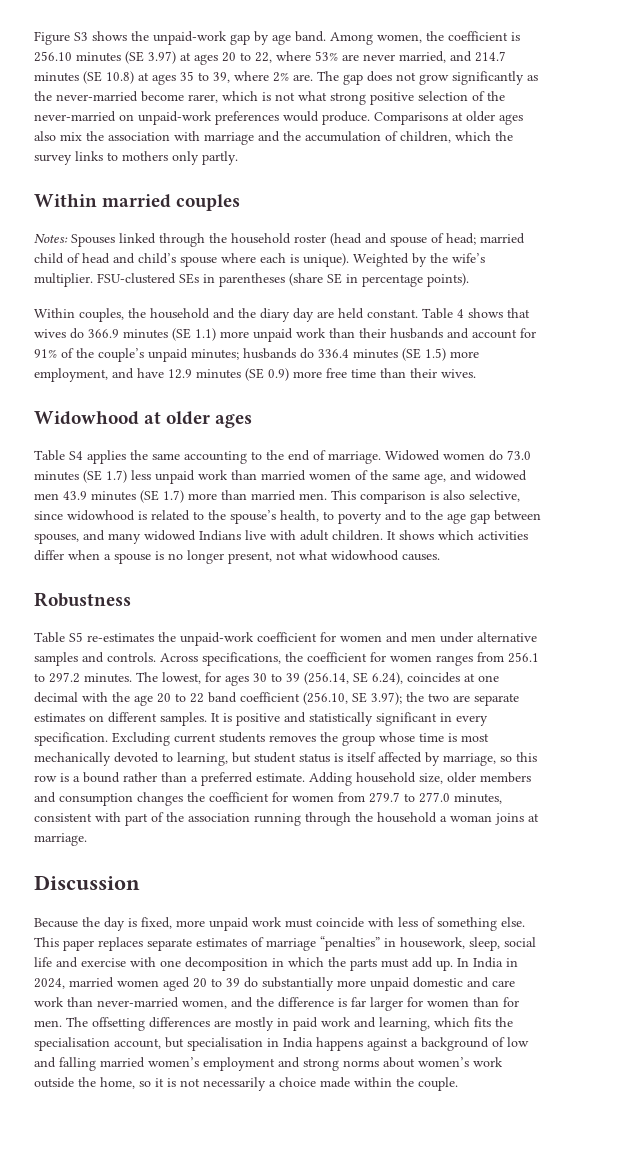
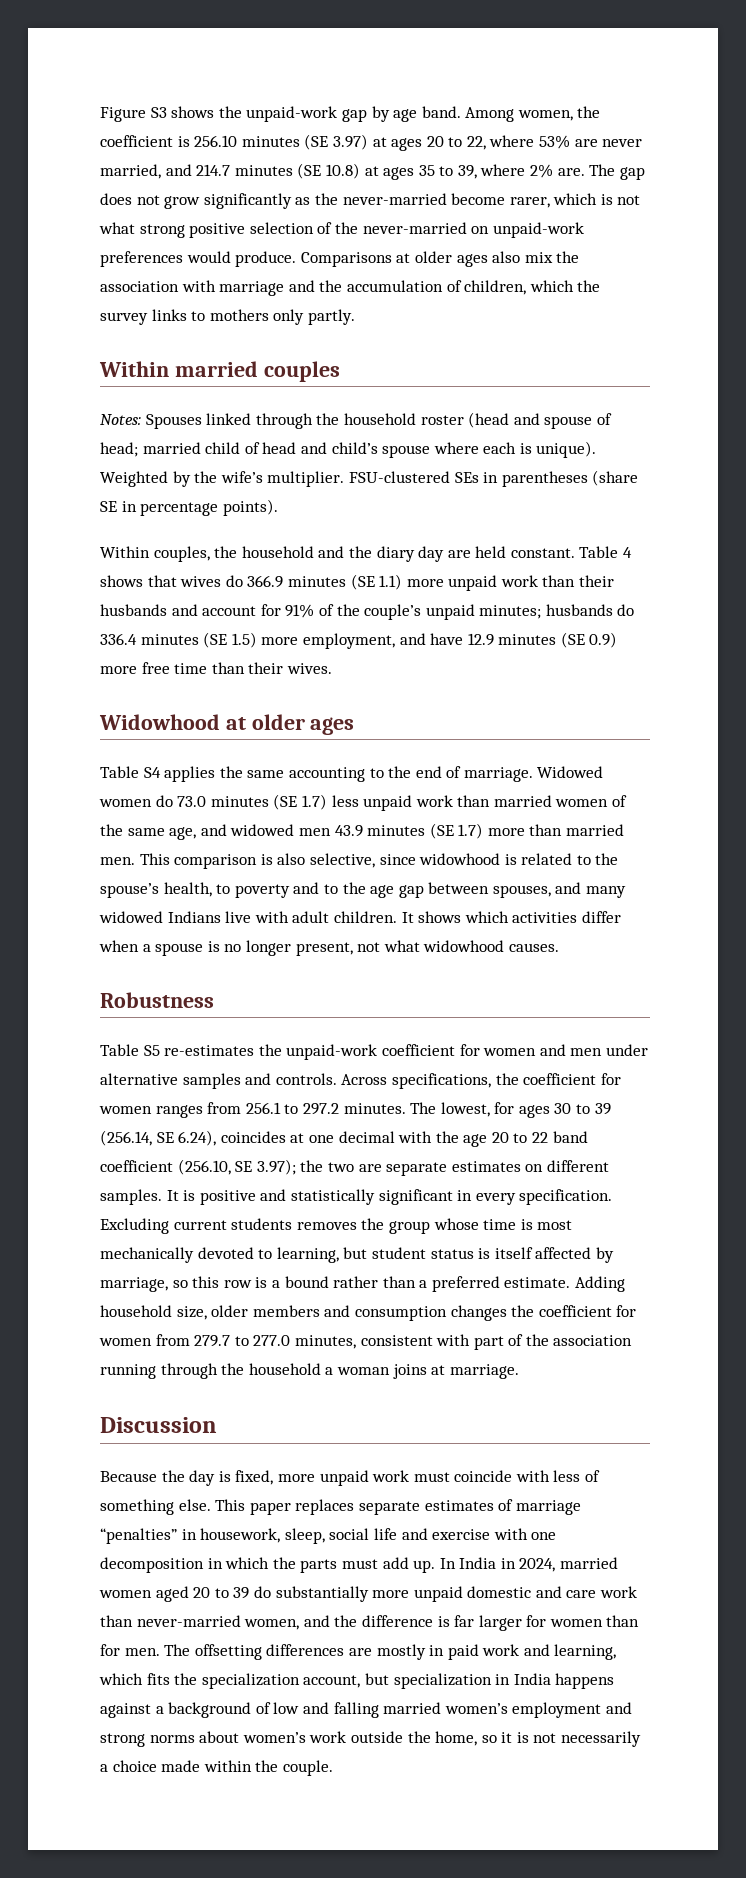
[34,1037,110,1051] specialisation -> [201,1673,300,1689] specialization
[187,1037,263,1051] specialisation -> [393,1673,492,1689] specialization

